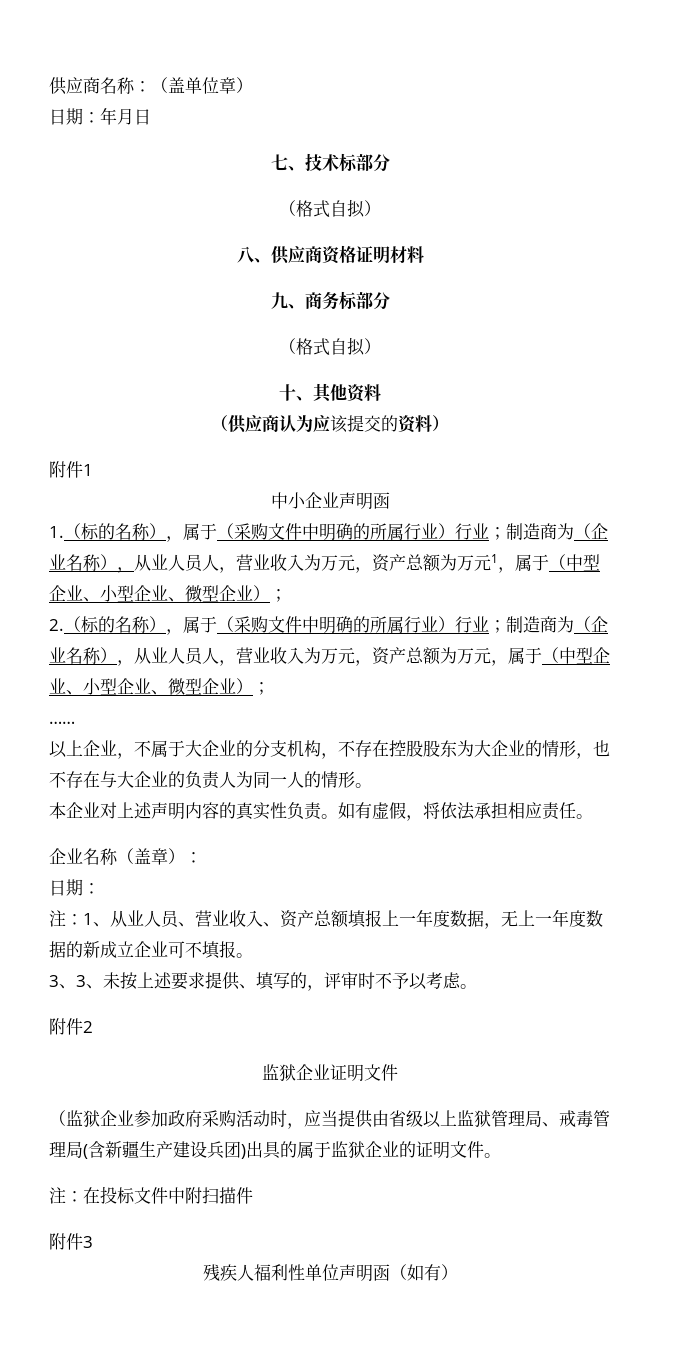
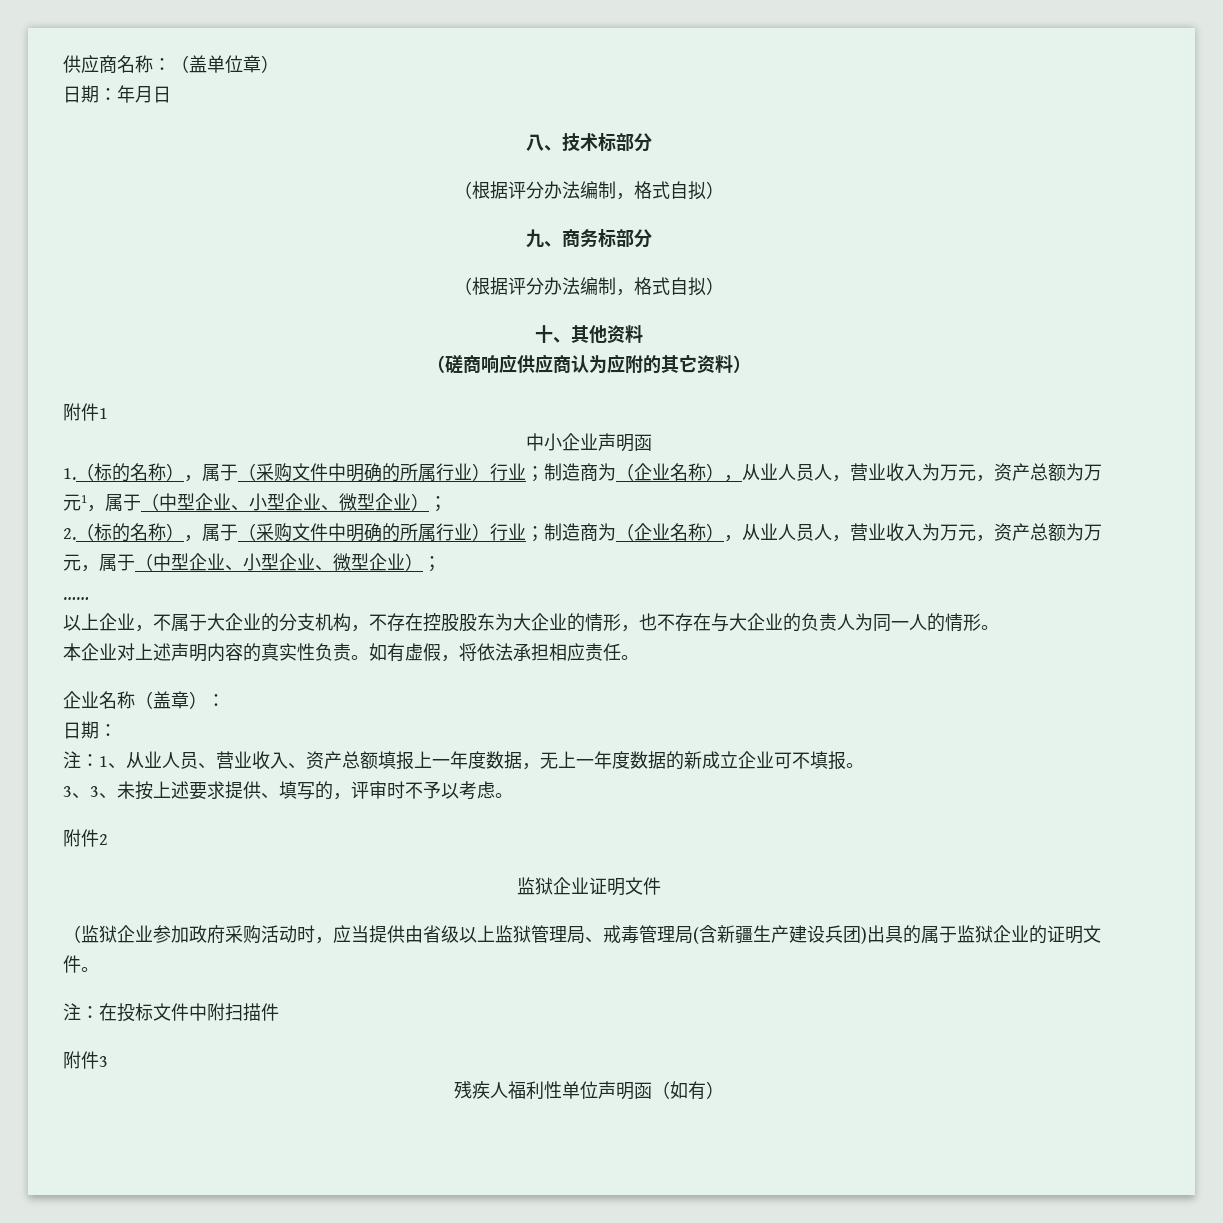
[270,154,288,171] 七 -> [525,134,544,151] 八
[296,199,381,218] [236,245,424,265] 格式自拟） // 八、供应商资格证明材料 -> [471,181,724,200] 根据评分办法编制，格式自拟）
(296, 346) none -> [471,277,634,296] 根据评分办法编制，
(228, 423) none -> [444,354,517,374] 磋商响应
[330,415,398,433] 该提交的 -> [624,355,697,374] 附的其它

